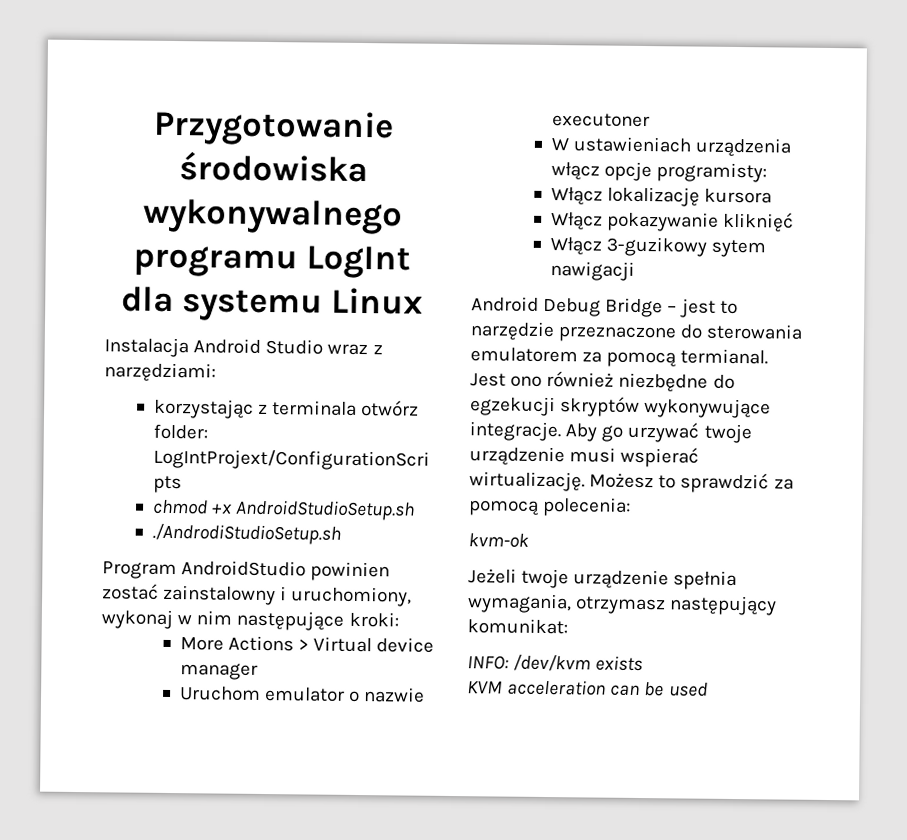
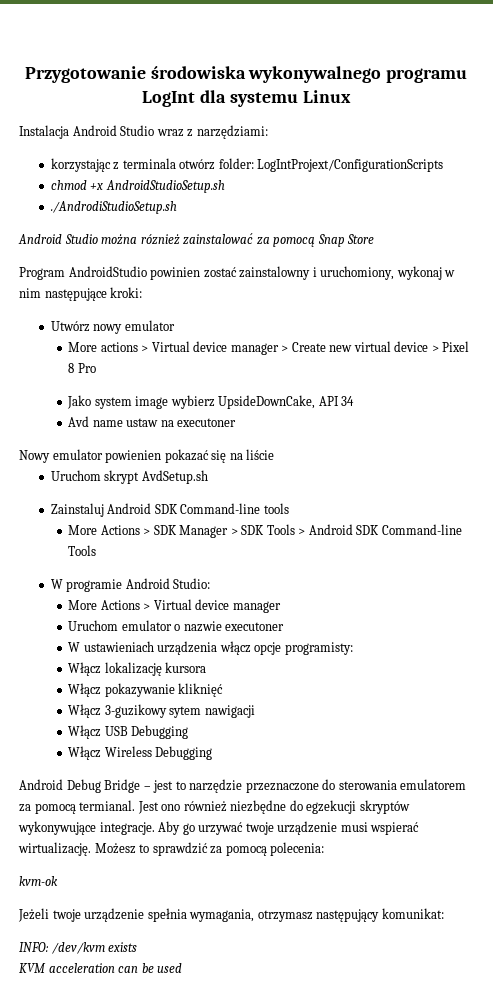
(341, 534) none -> [18,233,375,247] // Android Studio można róznież zainstalować za pomocą Snap Store
(399, 619) none -> [50,320,175,334] [68,341,470,355] [68,363,96,373] [67,395,355,409] [68,416,237,427] [19,449,275,463] [50,470,208,484] [50,503,289,517] [68,524,462,538] [68,545,97,556] [50,578,211,592] // Utwórz nowy emulator // More actions > Virtual device manager > Create new virtual device > Pixel 8 Pro // Jako system image wybierz UpsideDownCake, API 34 // Avd name ustaw na executoner // Nowy emulator powienien pokazać się na liście // Uruchom skrypt AvdSetup.sh // Zainstaluj Android SDK Command-line tools // More Actions > SDK Manager > SDK Tools > Android SDK Command-line Tools // W programie Android Studio:
(635, 271) none -> [68,725,189,739] [68,746,213,760] // Włącz USB Debugging // Włącz Wireless Debugging

